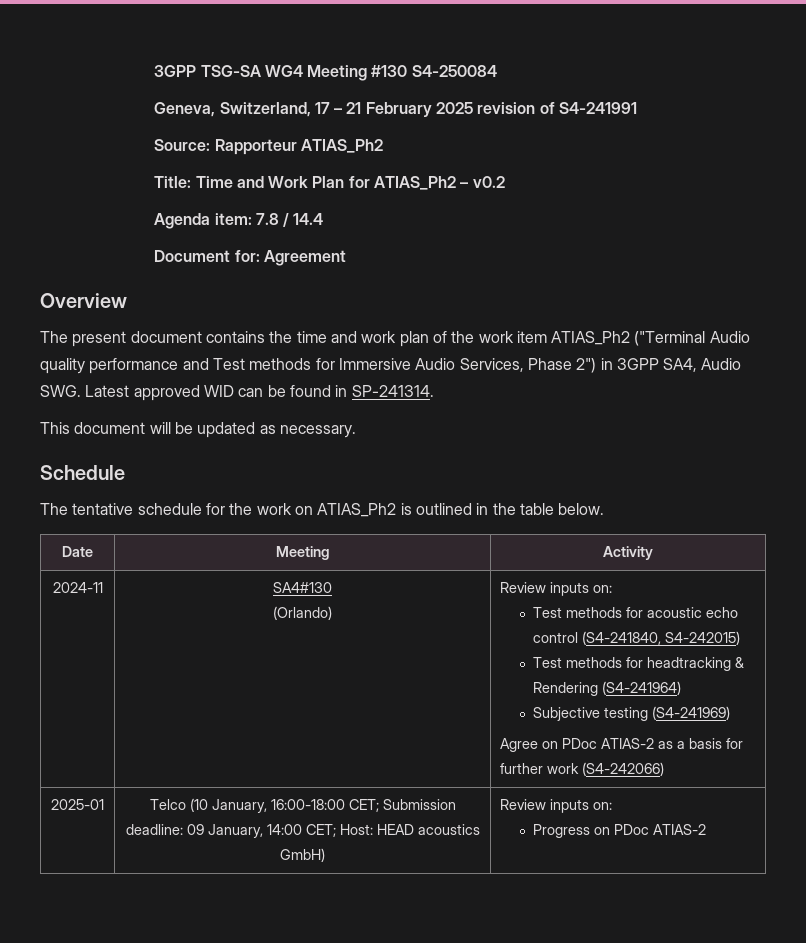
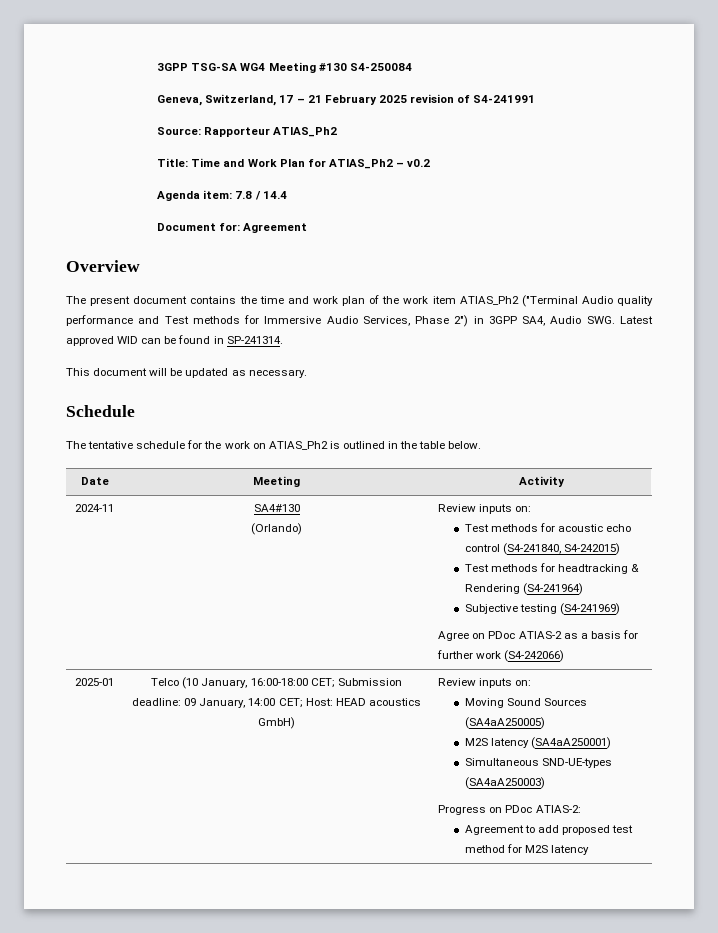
[533,824,707,838] Progress on PDoc ATIAS-2 -> [464,698,587,708] [464,717,545,729] [464,737,611,749] [464,758,612,768] [464,777,545,789] [438,805,581,815] [464,825,633,835] [464,844,589,855] Moving Sound Sources (SA4aA250005) // M2S latency (SA4aA250001) // Simultaneous SND-UE-types (SA4aA250003) // Progress on PDoc ATIAS-2: // Agreement to add proposed test method for M2S latency

